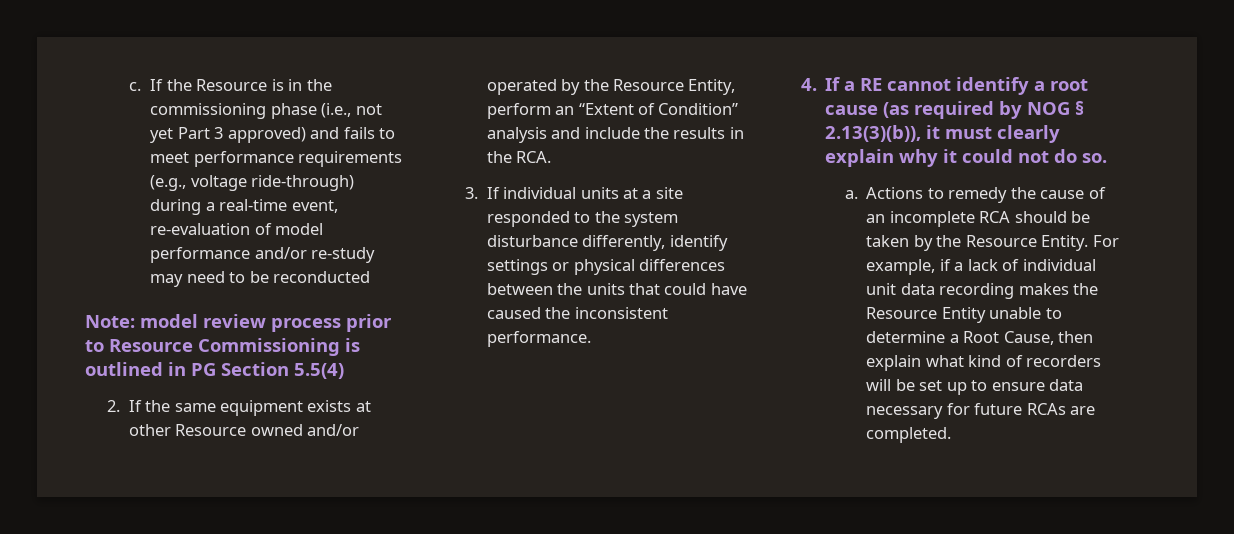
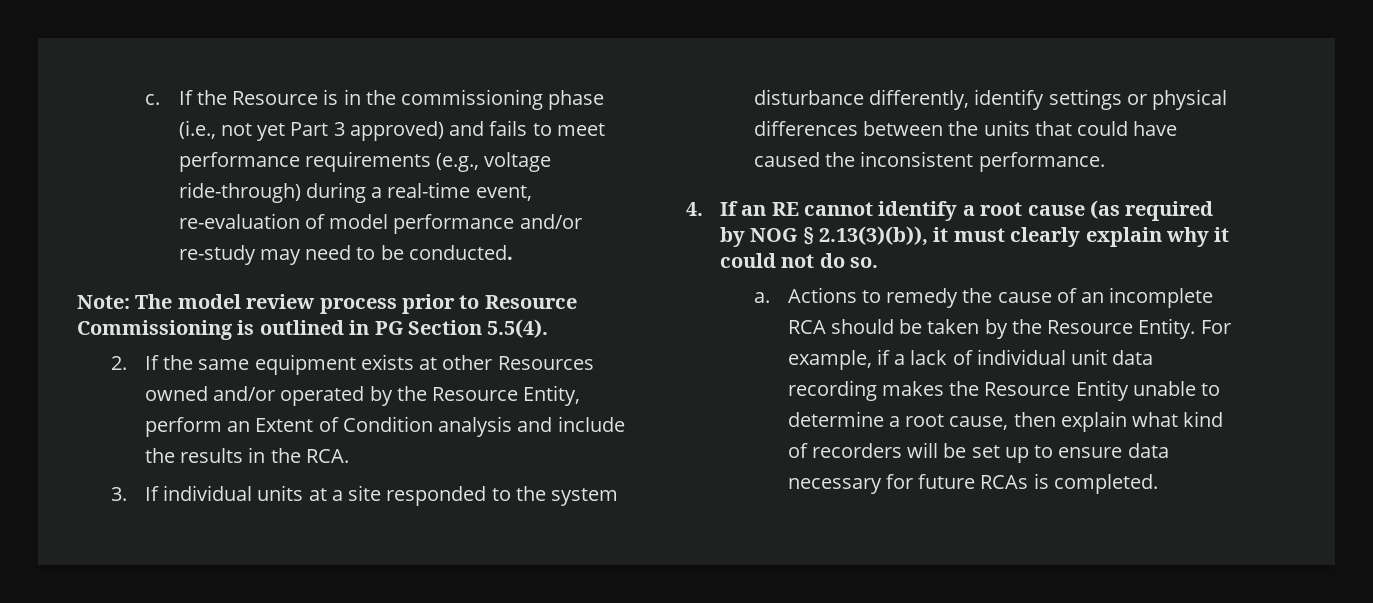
[273,271,371,283] reconducted -> [408,245,513,260] conducted.
(135, 321) none -> [135,294,173,309] The
[294,363,344,379] 5.5(4) -> [487,319,549,338] 5.5(4).
[175,424,247,436] Resource -> [497,356,594,370] Resources
[578,103,739,115] “Extent of Condition” -> [255,416,433,432] Extent of Condition
[844,81,856,91] a -> [741,205,767,216] an
[963,331,1054,345] Root Cause, -> [905,414,1009,430] root cause,
[1070,406,1096,415] are -> [1033,473,1049,489] is

